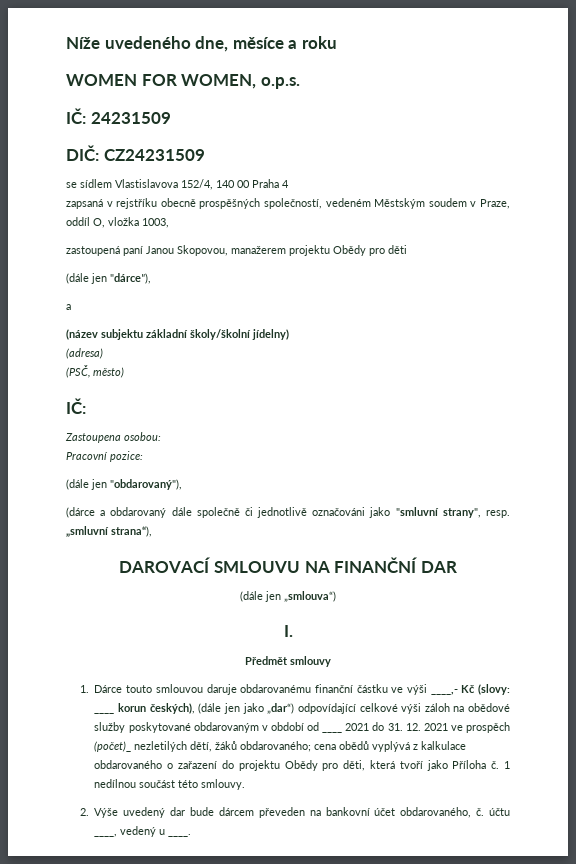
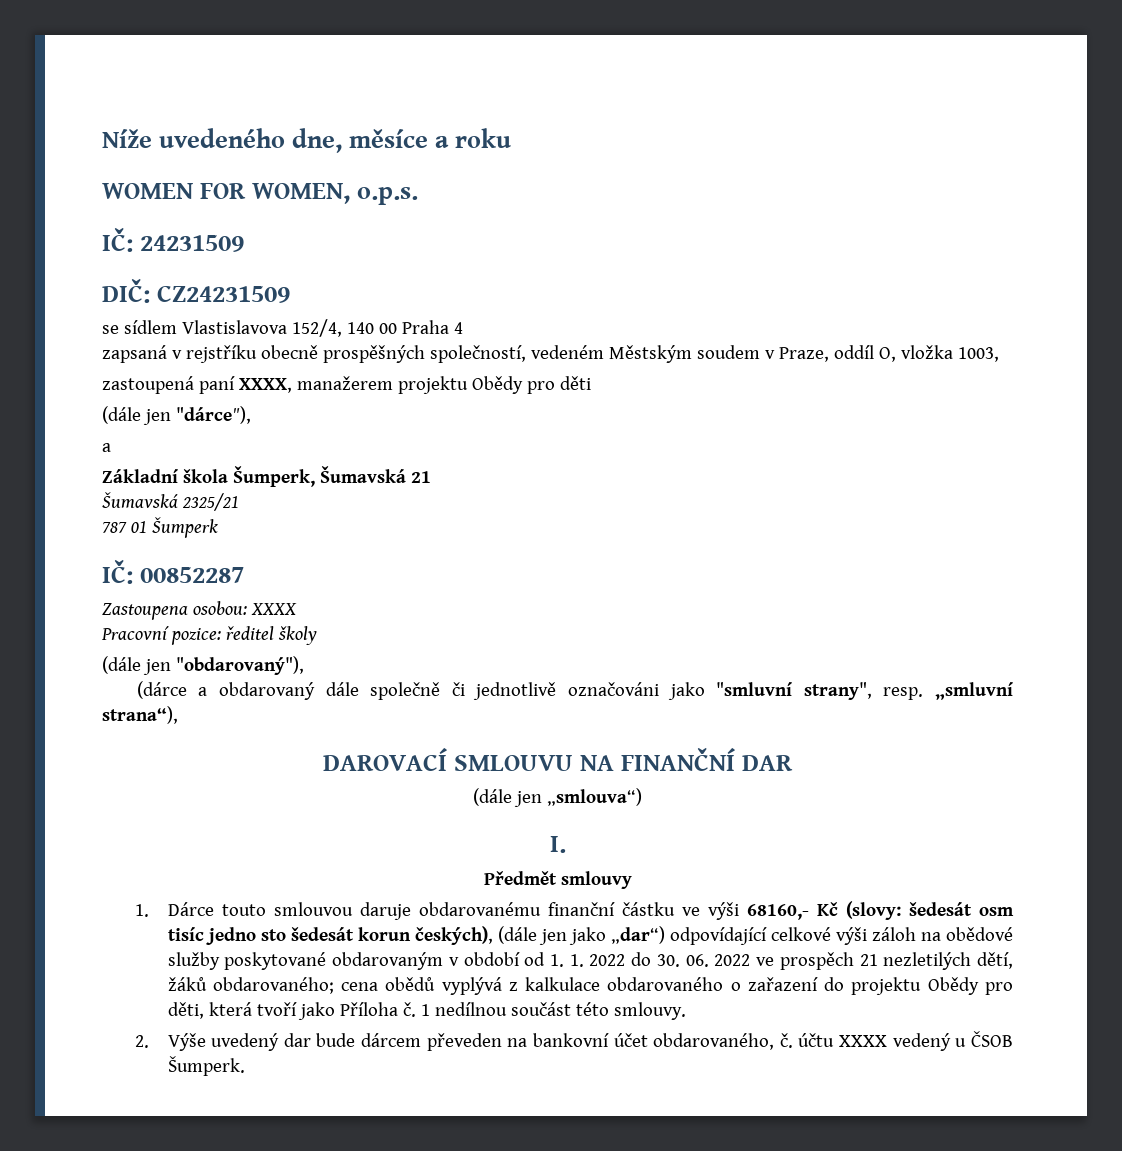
[146,245,228,256] Janou Skopovou, -> [238,378,292,393] XXXX,
[66,329,289,340] [66,348,103,359] [66,365,124,378] [66,398,86,414] (název subjektu základní školy/školní jídelny) // (adresa) // (PSČ, město) // IČ: -> [102,466,431,487] [102,492,239,511] [102,517,218,538] [102,559,245,584] Základní škola Šumperk, Šumavská 21 // Šumavská 2325/21 // 787 01 Šumperk // IČ: 00852287
(161, 436) none -> [250,603,297,615] XXXX
(143, 456) none -> [225,626,317,645] ředitel školy
[430,689,458,695] ____,- -> [746,904,809,920] 68160,-
[94,712,115,714] ____ -> [908,902,1014,916] [167,927,354,945] šedesát osm tisíc jedno sto šedesát
[322,731,343,733] [345,722,448,731] ____ 2021 do 31. 12. 2021 -> [549,952,751,967] 1. 1. 2022 do 30. 06. 2022
[94,741,132,752] (počet)_ -> [859,954,878,966] 21
[94,834,118,837] ____, -> [839,1035,888,1047] XXXX
[168,834,192,837] ____. -> [970,1031,1013,1047] [167,1056,245,1076] ČSOB Šumperk.

